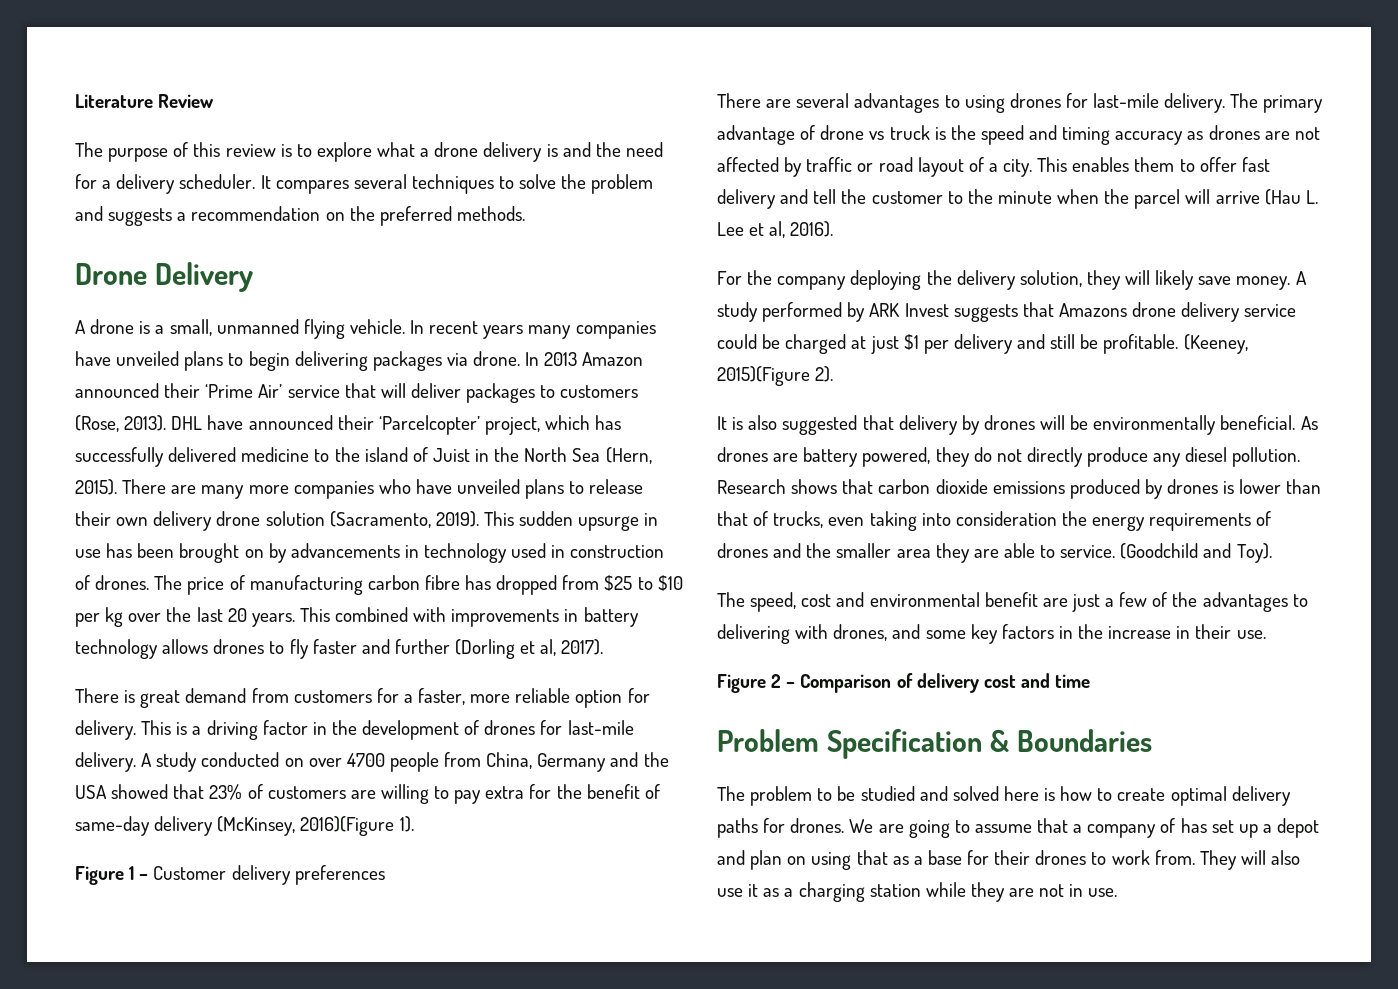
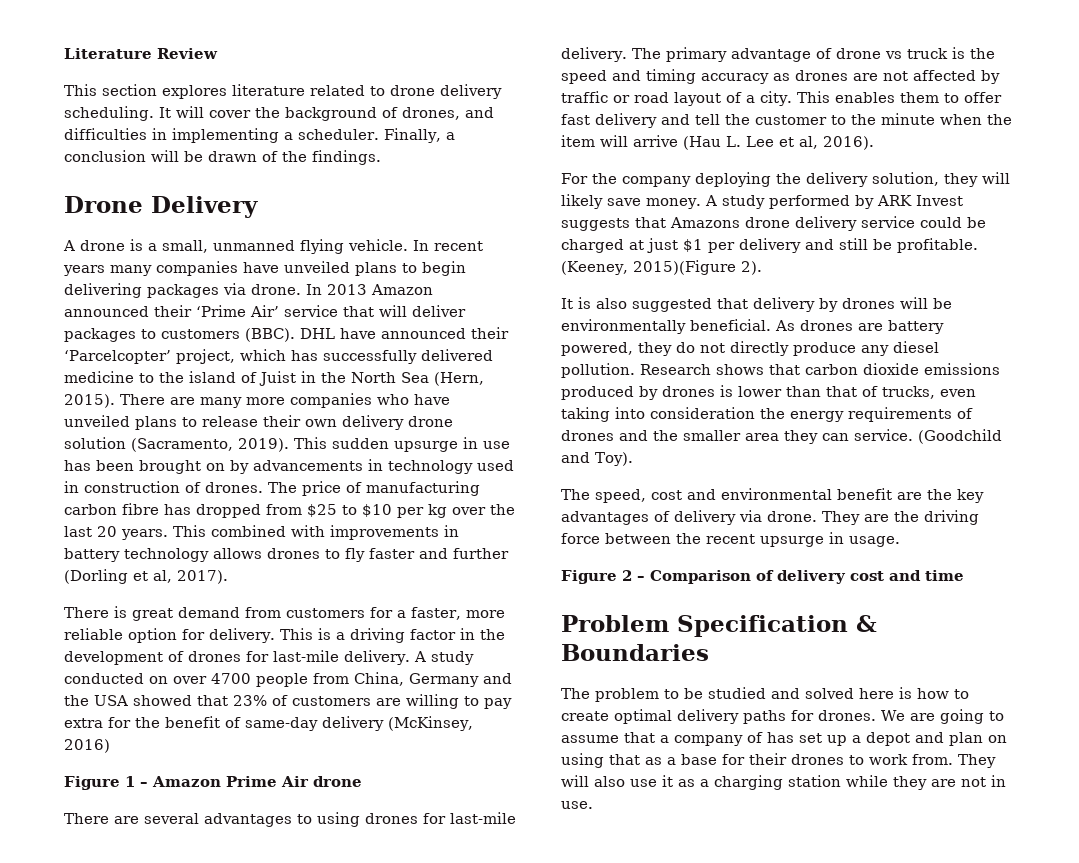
[75,142,663,162] [75,174,654,194] [75,206,525,226] The purpose of this review is to explore what a drone delivery is and the need for a delivery scheduler. It compares several techniques to solve the problem and suggests a recommendation on the preferred methods. -> [64,84,502,99] [64,106,494,121] [64,128,455,143] [64,150,381,165] This section explores literature related to drone delivery scheduling. It will cover the background of drones, and difficulties in implementing a scheduler. Finally, a conclusion will be drawn of the findings.
[75,415,167,432] (Rose, 2013). -> [245,328,295,342] (BBC).
[300,816,414,836] 2016)(Figure 1). -> [64,739,110,753] 2016)
[153,865,385,885] Customer delivery preferences -> [152,776,362,787] Amazon Prime Air drone
[1134,189,1181,209] parcel -> [561,135,595,147] item
[973,543,1056,558] are able to -> [822,433,849,441] can
[1071,592,1308,612] [717,624,1266,644] just a few of the advantages to delivering with drones, and some key factors in the increase in their use. -> [927,489,984,503] [561,510,979,525] [561,532,900,547] the key advantages of delivery via drone. They are the driving force between the recent upsurge in usage.

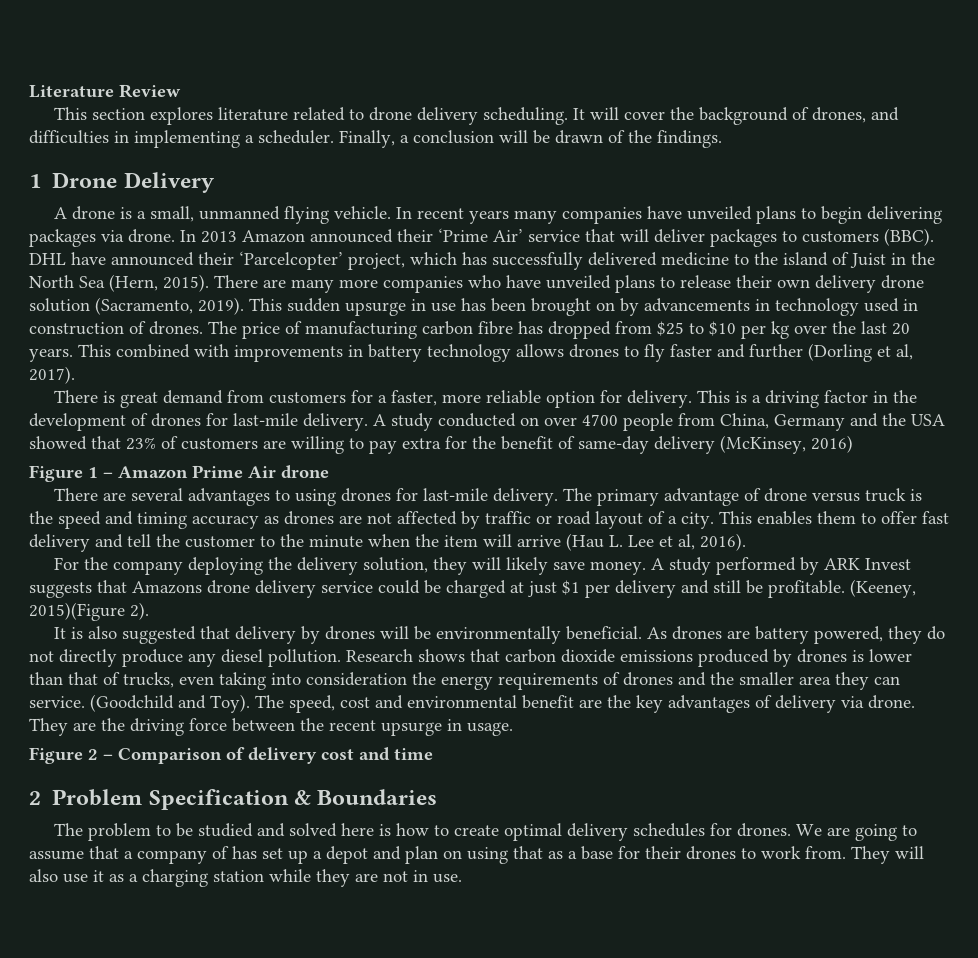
(381, 157) none -> [29,174,41,188] 1
[884,51,902,59] vs -> [812,492,861,502] versus
(633, 459) // -> (250, 703) none
(964, 575) none -> [29,791,41,805] 2
[743,710,786,724] paths -> [633,823,706,837] schedules

